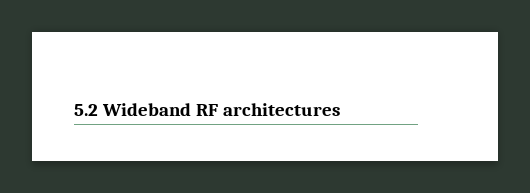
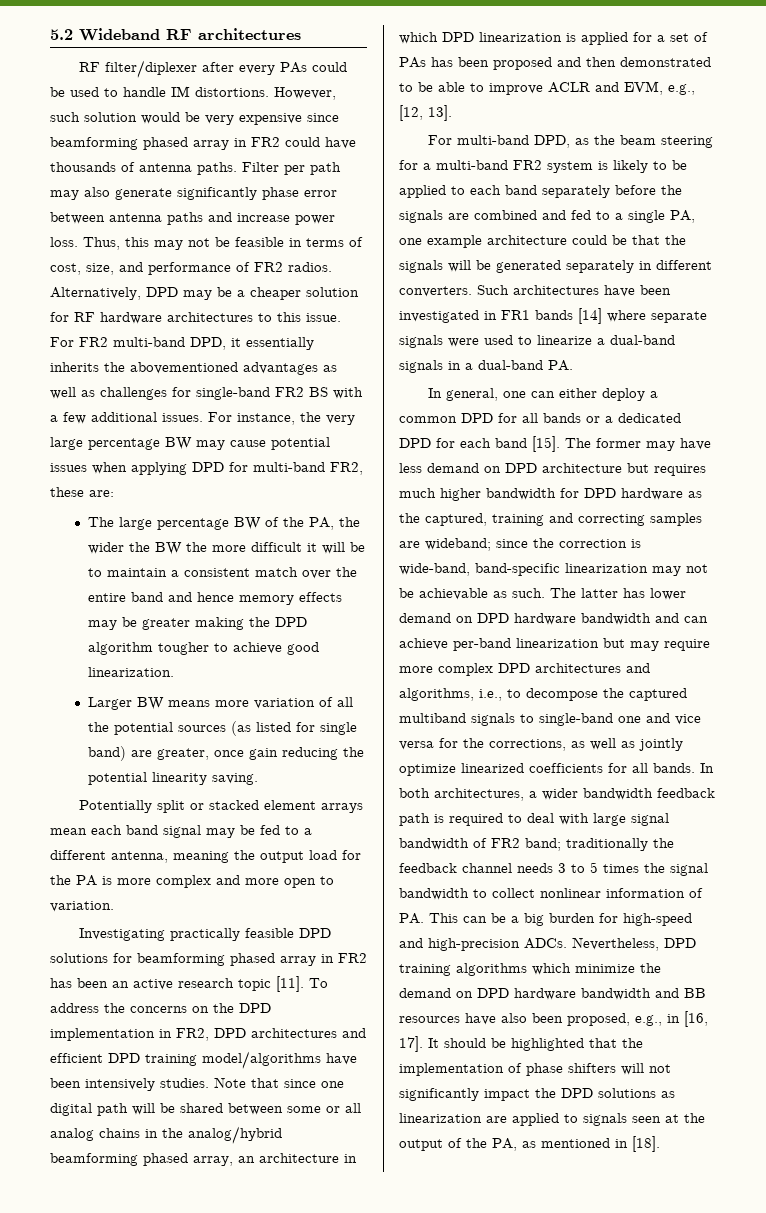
(340, 109) none -> [79,60,348,78] [50,86,336,100] [50,112,339,125] [50,137,356,150] [50,162,341,175] [50,187,337,200] [50,212,335,225] [50,237,363,250] [50,262,332,275] [50,287,359,300] [50,312,341,324] [50,337,314,350] [50,362,337,375] [50,387,363,400] [50,412,355,425] [50,437,330,450] [50,462,363,475] [50,487,114,497] [88,517,361,530] [88,542,366,555] [88,567,358,579] [88,592,343,605] [88,617,308,630] [88,642,320,655] [88,667,175,677] [88,697,354,710] [88,721,358,736] [88,746,365,761] [88,772,259,785] [79,800,364,813] [50,825,312,838] [50,850,361,863] [50,875,334,888] [50,901,114,912] [79,928,332,941] [50,953,367,966] [50,976,328,992] [50,1003,271,1013] [50,1028,366,1041] [50,1051,357,1069] [50,1077,344,1091] [50,1103,361,1116] [50,1126,282,1144] [50,1153,357,1166] [399,32,708,45] [399,57,711,70] [399,81,695,95] [399,105,452,121] [428,135,714,148] [399,160,687,173] [399,185,682,198] [399,210,695,223] [399,235,686,248] [399,260,712,273] [399,285,671,297] [399,308,707,324] [399,335,675,348] [399,360,573,373] [428,388,659,401] [399,413,681,423] [399,436,711,452] [399,463,706,476] [399,488,702,501] [399,513,702,526] [399,538,641,551] [399,563,708,576] [399,588,686,600] [399,613,708,625] [399,638,710,651] [399,663,650,676] [399,688,687,701] [399,713,701,726] [399,738,683,751] [399,763,714,776] [399,788,715,801] [399,813,669,826] [399,838,674,851] [399,862,708,876] [399,888,703,900] [399,913,692,926] [399,937,696,951] [399,963,661,976] [399,988,706,1000] [399,1011,708,1027] [399,1036,643,1052] [399,1063,671,1076] [399,1088,675,1101] [399,1113,705,1126] [399,1136,660,1152] // RF filter/diplexer after every PAs could be used to handle IM distortions. However, such solution would be very expensive since beamforming phased array in FR2 could have thousands of antenna paths. Filter per path may also generate significantly phase error between antenna paths and increase power loss. Thus, this may not be feasible in terms of cost, size, and performance of FR2 radios. Alternatively, DPD may be a cheaper solution for RF hardware architectures to this issue. For FR2 multi-band DPD, it essentially inherits the abovementioned advantages as well as challenges for single-band FR2 BS with a few additional issues. For instance, the very large percentage BW may cause potential issues when applying DPD for multi-band FR2, these are: // The large percentage BW of the PA, the wider the BW the more difficult it will be to maintain a consistent match over the entire band and hence memory effects may be greater making the DPD algorithm tougher to achieve good linearization. // Larger BW means more variation of all the potential sources (as listed for single band) are greater, once gain reducing the potential linearity saving. // Potentially split or stacked element arrays mean each band signal may be fed to a different antenna, meaning the output load for the PA is more complex and more open to variation. // Investigating practically feasible DPD solutions for beamforming phased array in FR2 has been an active research topic [11]. To address the concerns on the DPD implementation in FR2, DPD architectures and efficient DPD training model/algorithms have been intensively studies. Note that since one digital path will be shared between some or all analog chains in the analog/hybrid beamforming phased array, an architecture in which DPD linearization is applied for a set of PAs has been proposed and then demonstrated to be able to improve ACLR and EVM, e.g., [12, 13]. // For multi-band DPD, as the beam steering for a multi-band FR2 system is likely to be applied to each band separately before the signals are combined and fed to a single PA, one example architecture could be that the signals will be generated separately in different converters. Such architectures have been investigated in FR1 bands [14] where separate signals were used to linearize a dual-band signals in a dual-band PA. // In general, one can either deploy a common DPD for all bands or a dedicated DPD for each band [15]. The former may have less demand on DPD architecture but requires much higher bandwidth for DPD hardware as the captured, training and correcting samples are wideband; since the correction is wide-band, band-specific linearization may not be achievable as such. The latter has lower demand on DPD hardware bandwidth and can achieve per-band linearization but may require more complex DPD architectures and algorithms, i.e., to decompose the captured multiband signals to single-band one and vice versa for the corrections, as well as jointly optimize linearized coefficients for all bands. In both architectures, a wider bandwidth feedback path is required to deal with large signal bandwidth of FR2 band; traditionally the feedback channel needs 3 to 5 times the signal bandwidth to collect nonlinear information of PA. This can be a big burden for high-speed and high-precision ADCs. Nevertheless, DPD training algorithms which minimize the demand on DPD hardware bandwidth and BB resources have also been proposed, e.g., in [16, 17]. It should be highlighted that the implementation of phase shifters will not significantly impact the DPD solutions as linearization are applied to signals seen at the output of the PA, as mentioned in [18].

